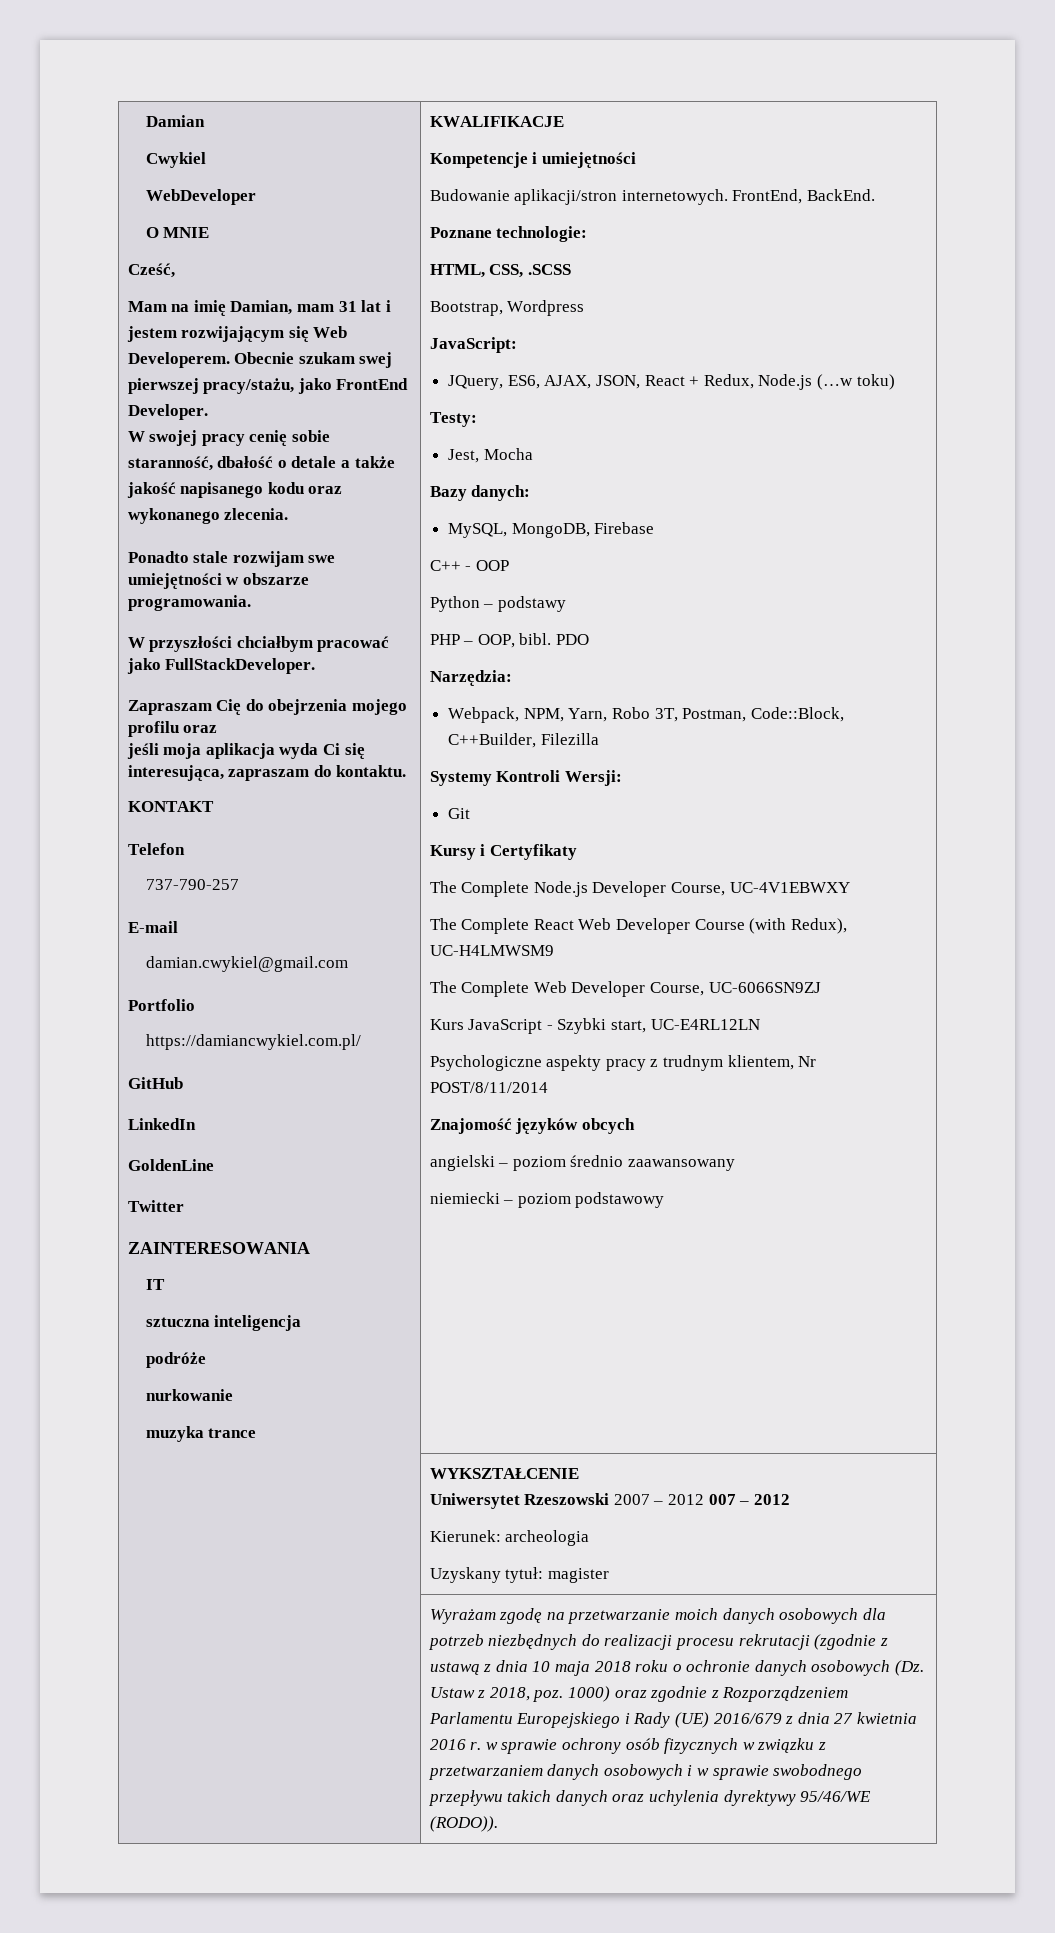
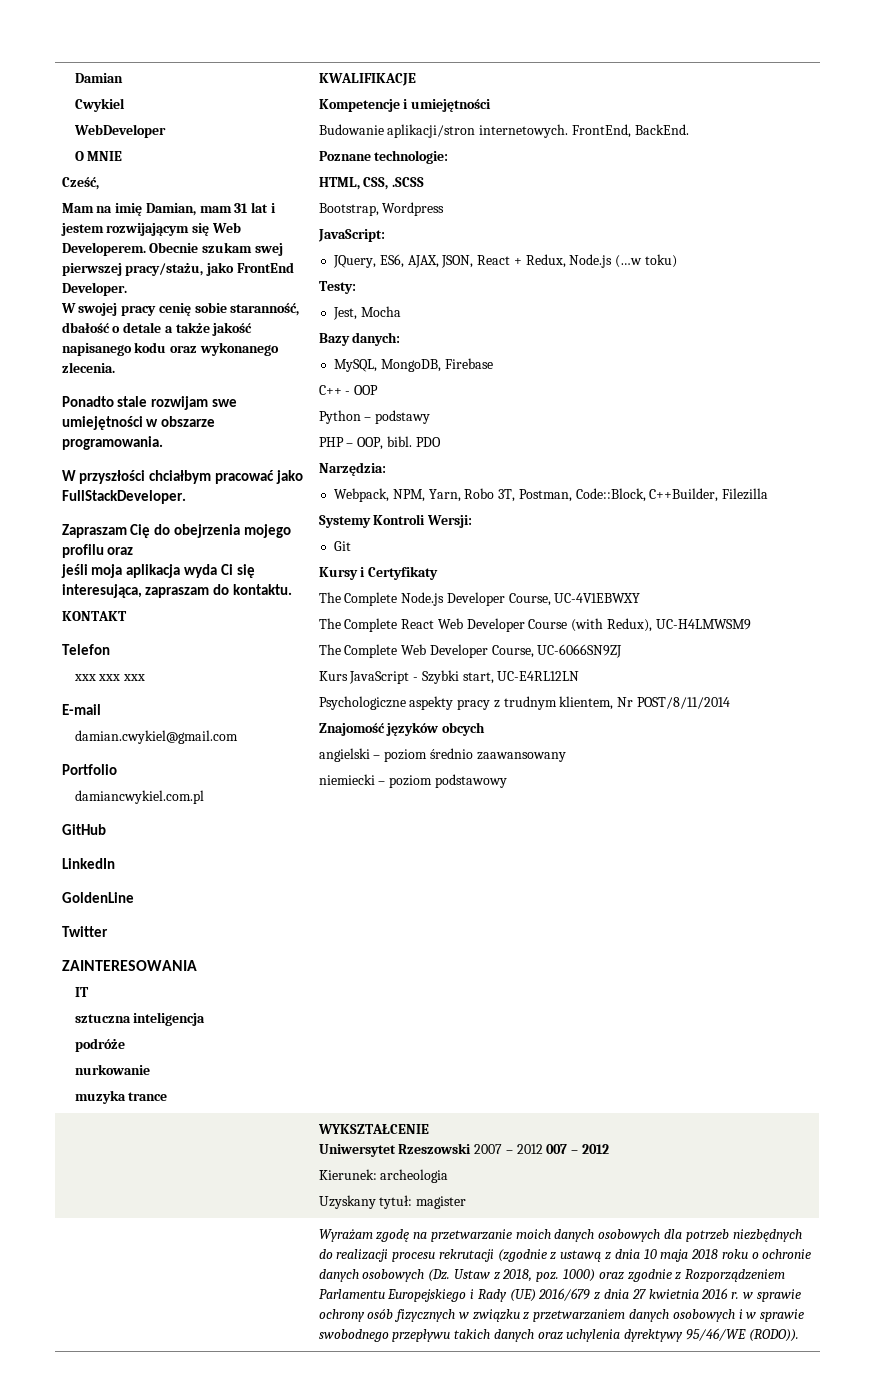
[145,879,239,890] 737-790-257 -> [73,674,146,681] xxx xxx xxx
[145,1034,361,1050] https://damiancwykiel.com.pl/ -> [74,790,204,804] damiancwykiel.com.pl

